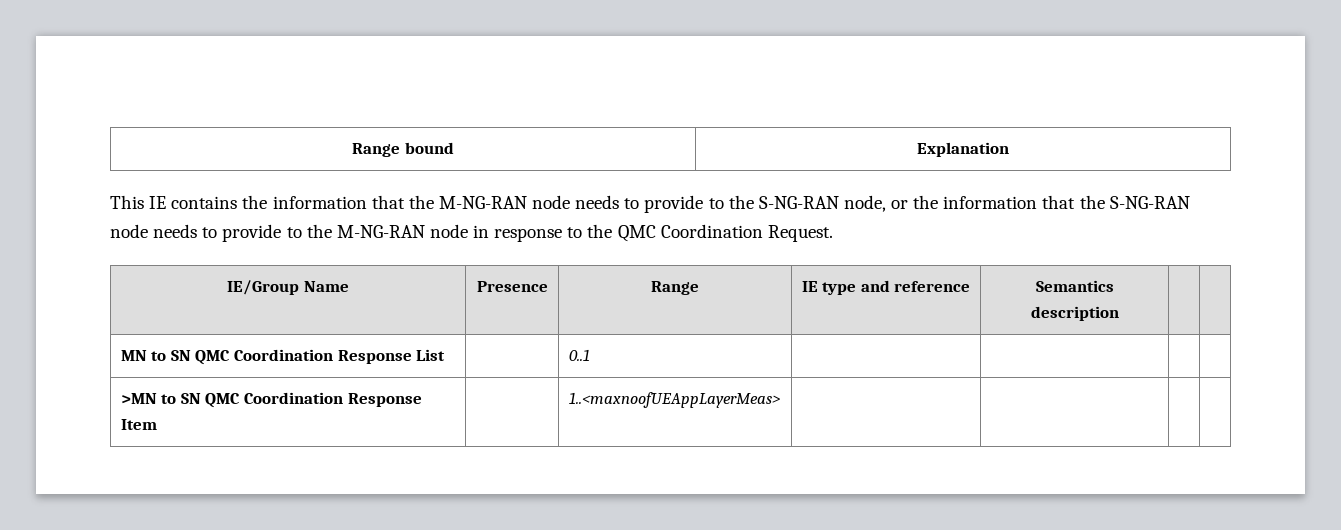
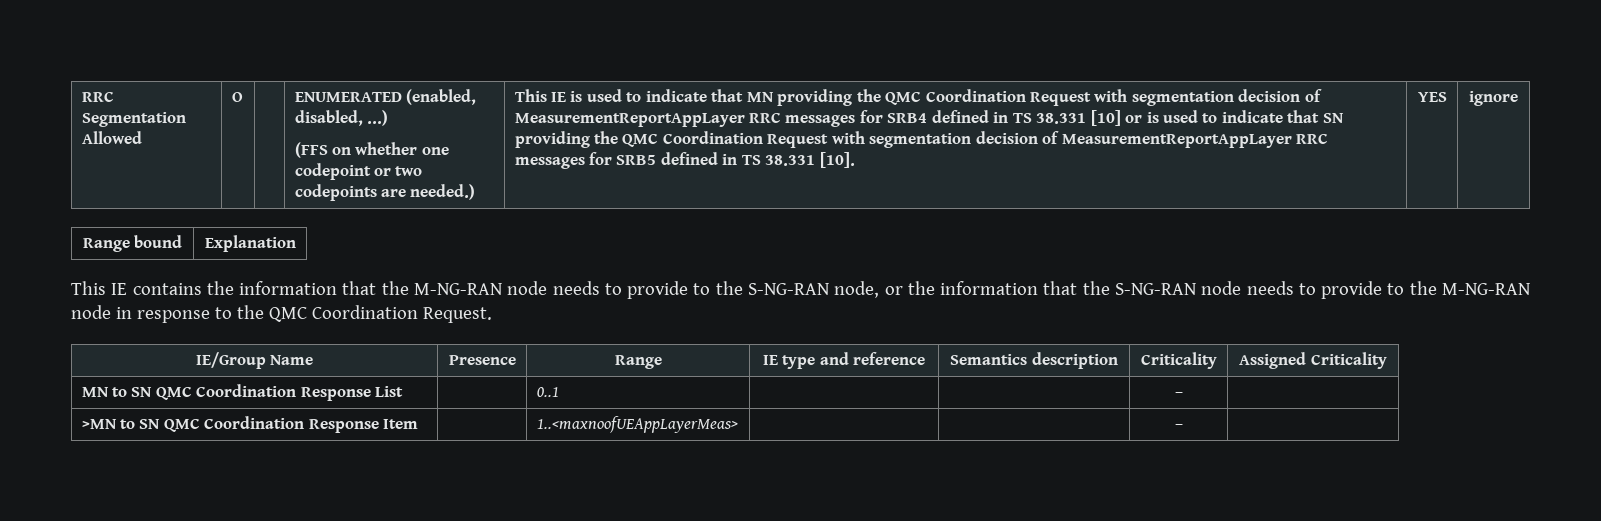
(352, 150) none -> [81,91,114,102] [81,112,186,127] [81,131,142,144] [231,92,243,102] [294,89,477,105] [294,110,389,126] [294,142,449,158] [294,163,423,180] [294,184,476,201] [514,89,1322,106] [514,110,1344,127] [514,131,1329,148] [514,152,855,169] [1417,92,1447,102] [1469,91,1519,106] RRC Segmentation Allowed | O | | ENUMERATED (enabled, disabled, …) // (FFS on whether one codepoint or two codepoints are needed.) | This IE is used to indicate that MN providing the QMC Coordination Request with segmentation decision of MeasurementReportAppLayer RRC messages for SRB4 defined in TS 38.331 [10] or is used to indicate that SN providing the QMC Coordination Request with segmentation decision of MeasurementReportAppLayer RRC messages for SRB5 defined in TS 38.331 [10]. | YES | ignore //
(1119, 313) | -> [1140,352,1217,369] [1239,352,1387,369] Criticality | Assigned Criticality
(590, 355) none -> [1174,392,1183,397] –
(780, 400) none -> [1174,424,1183,429] –

